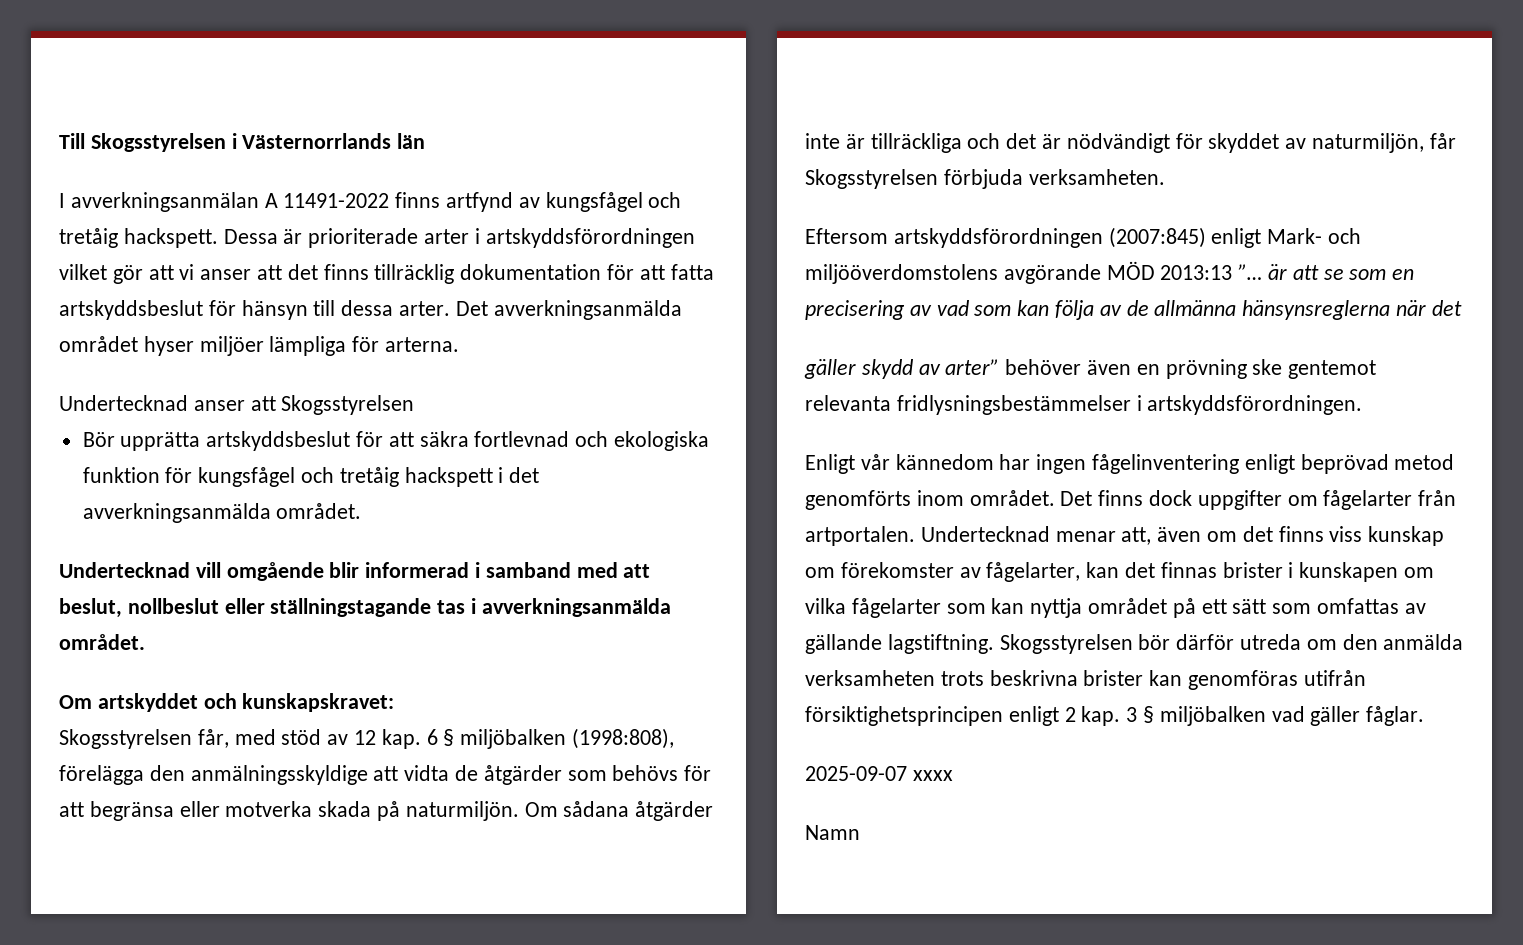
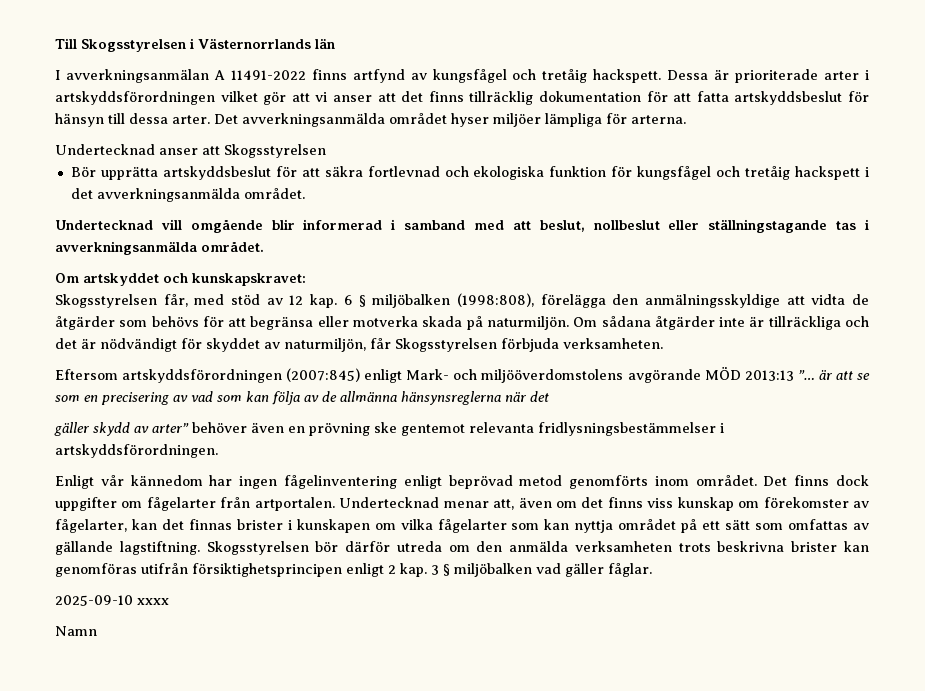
[805,766,907,781] 2025-09-07 -> [55,595,133,606] 2025-09-10

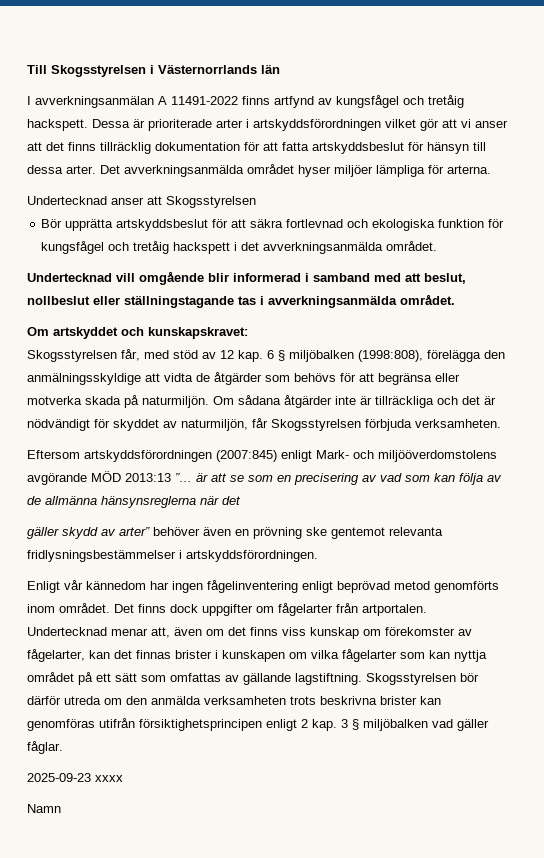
[55,595,133,606] 2025-09-10 -> [27,773,91,782] 2025-09-23

